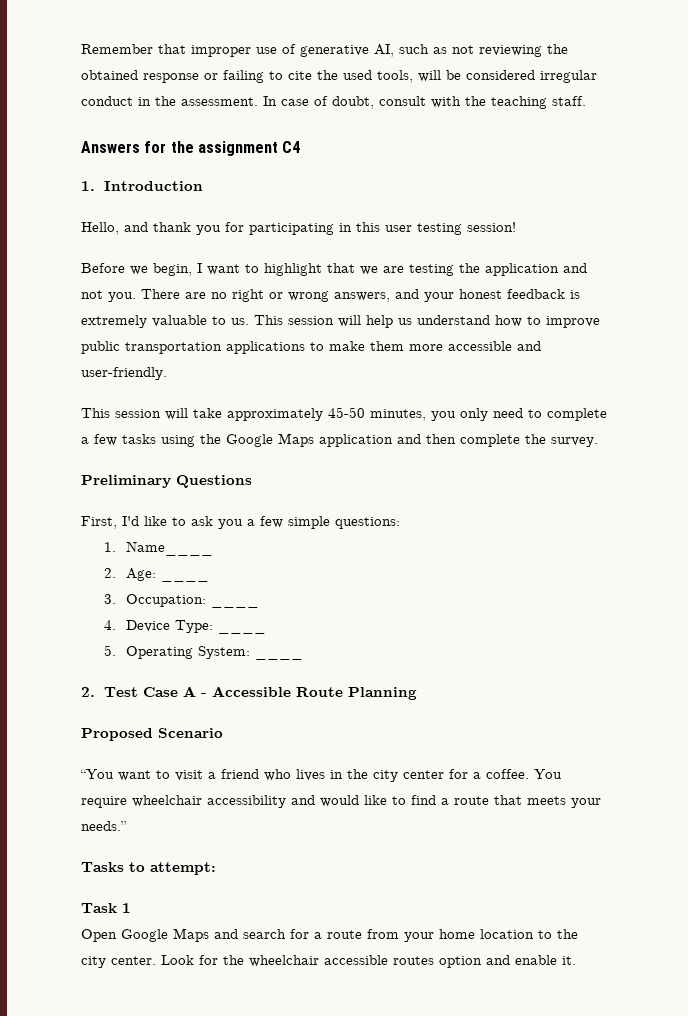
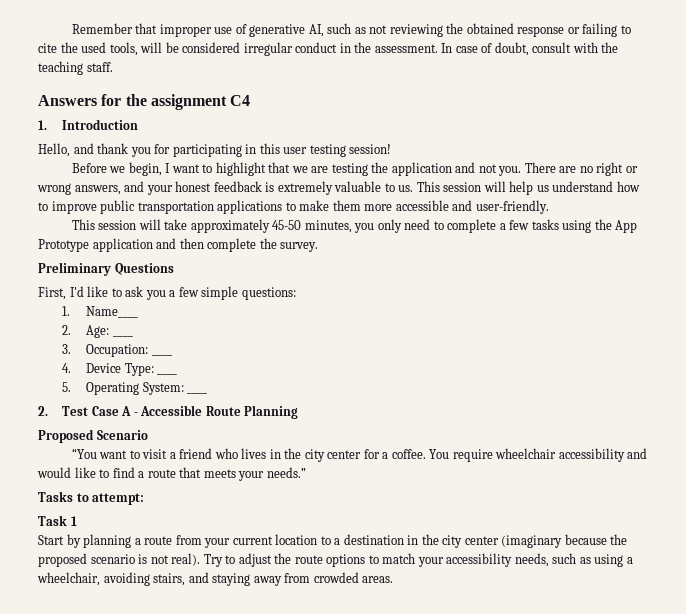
[226,433,314,447] Google Maps -> [615,220,638,233] [38,239,89,252] App Prototype
[81,928,309,942] Open Google Maps and search for -> [38,534,132,548] Start by planning
[439,929,475,939] home -> [232,536,273,545] current
[557,929,578,939] [81,955,576,968] the city center. Look for the wheelchair accessible routes option and enable it. -> [334,534,628,548] [38,553,633,567] [37,572,394,586] a destination in the city center (imaginary because the proposed scenario is not real). Try to adjust the route options to match your accessibility needs, such as using a wheelchair, avoiding stairs, and staying away from crowded areas.

